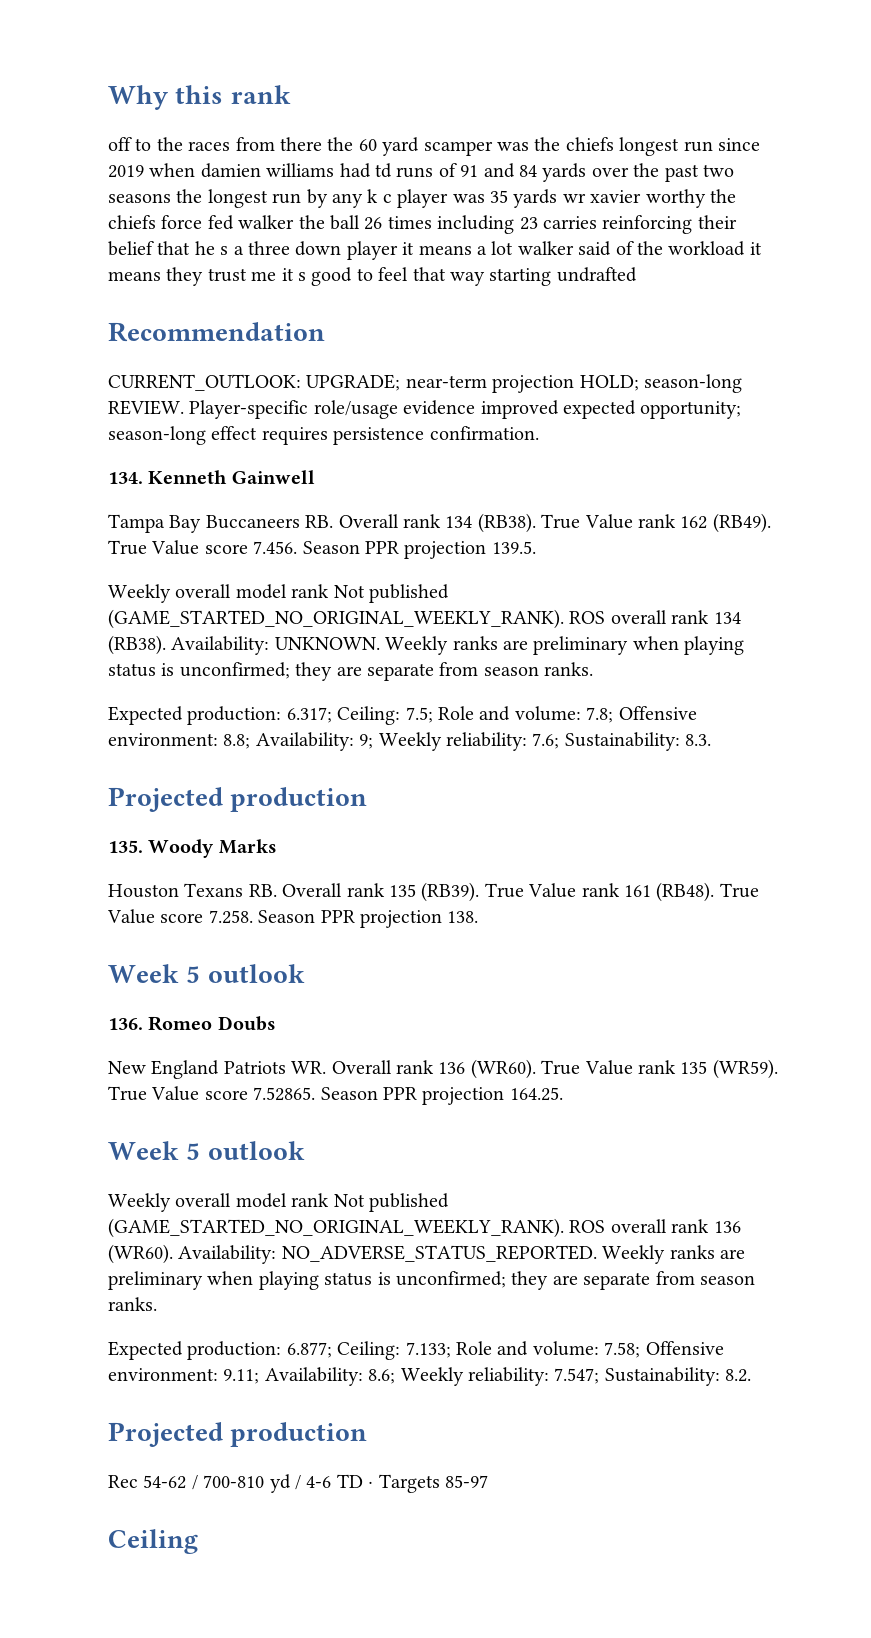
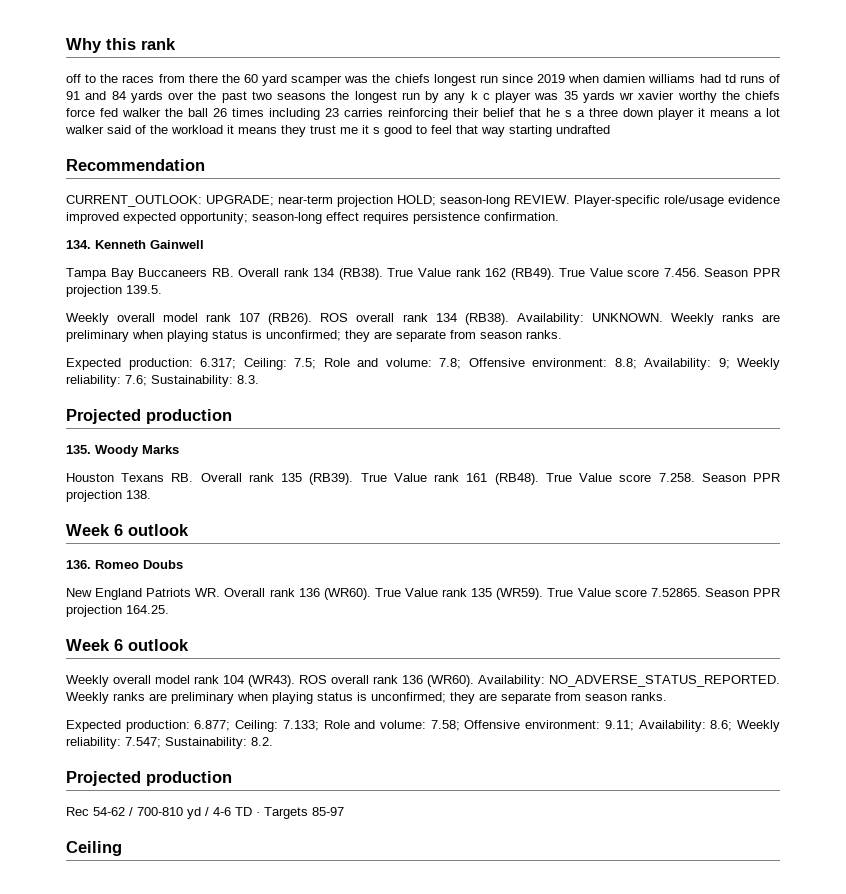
[333,584,449,603] [108,609,564,629] Not published (GAME_STARTED_NO_ORIGINAL_WEEKLY_RANK). -> [239,313,313,325] 107 (RB26).
[186,966,201,983] 5 -> [114,524,123,536] 6
[186,1143,201,1160] 5 -> [114,639,123,651] 6
[333,1193,449,1212] [108,1218,564,1238] Not published (GAME_STARTED_NO_ORIGINAL_WEEKLY_RANK). -> [223,675,295,687] 104 (WR43).

